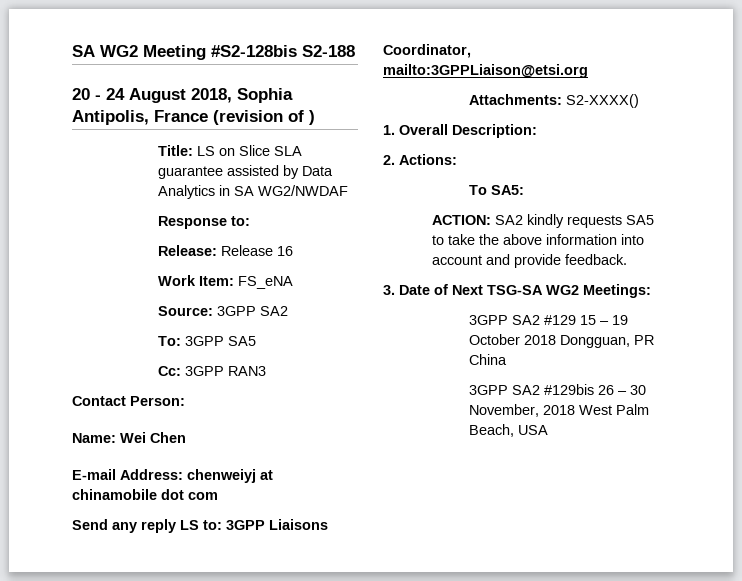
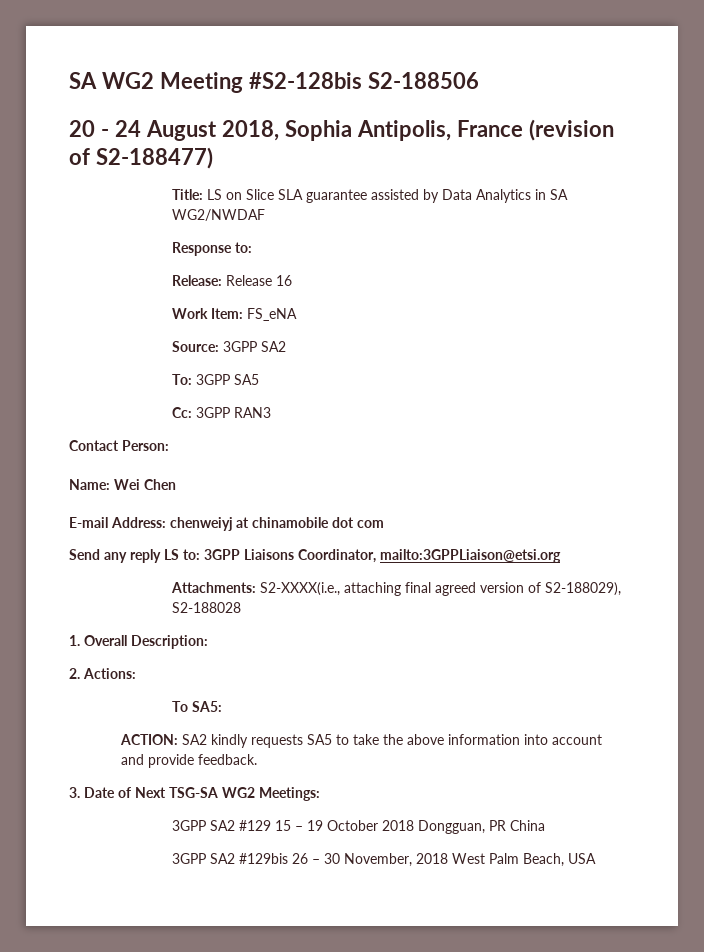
[302,45,355,57] S2-188 -> [367,72,479,89] S2-188506
[309,110,315,125] ) -> [95,147,213,169] S2-188477)
[565,94,639,108] S2-XXXX() -> [260,582,622,596] [172,602,242,613] S2-XXXX(i.e., attaching final agreed version of S2-188029), S2-188028

